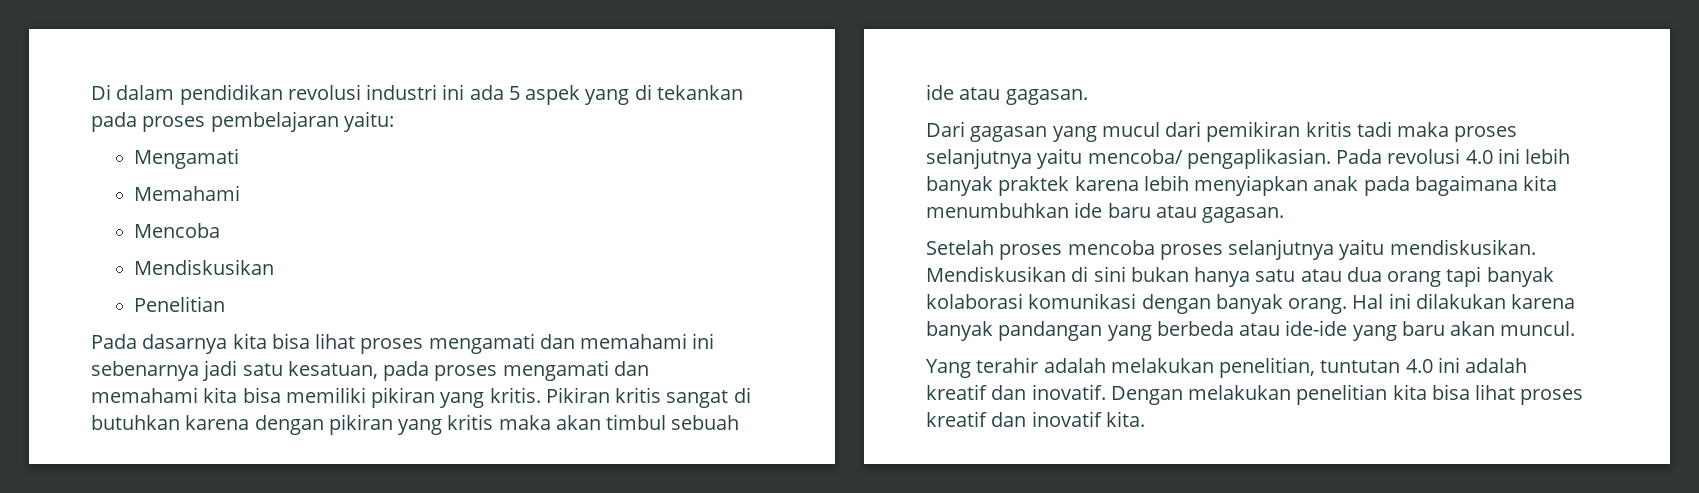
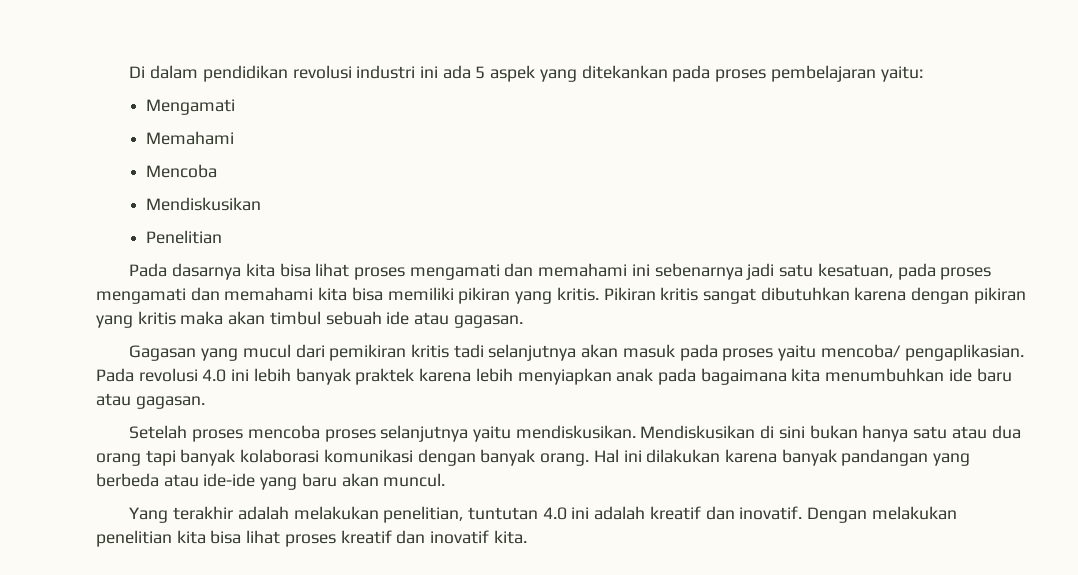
[634,84,743,100] di tekankan -> [581,65,668,79] ditekankan
[733,387,751,403] [91,415,180,430] di butuhkan -> [760,287,850,301] dibutuhkan
[926,121,1048,142] Dari gagasan -> [129,345,197,361] Gagasan
[1397,122,1518,142] [926,148,1032,169] maka proses selanjutnya -> [488,344,774,361] selanjutnya akan masuk pada proses
[976,357,1039,373] terahir -> [173,506,234,520] terakhir

